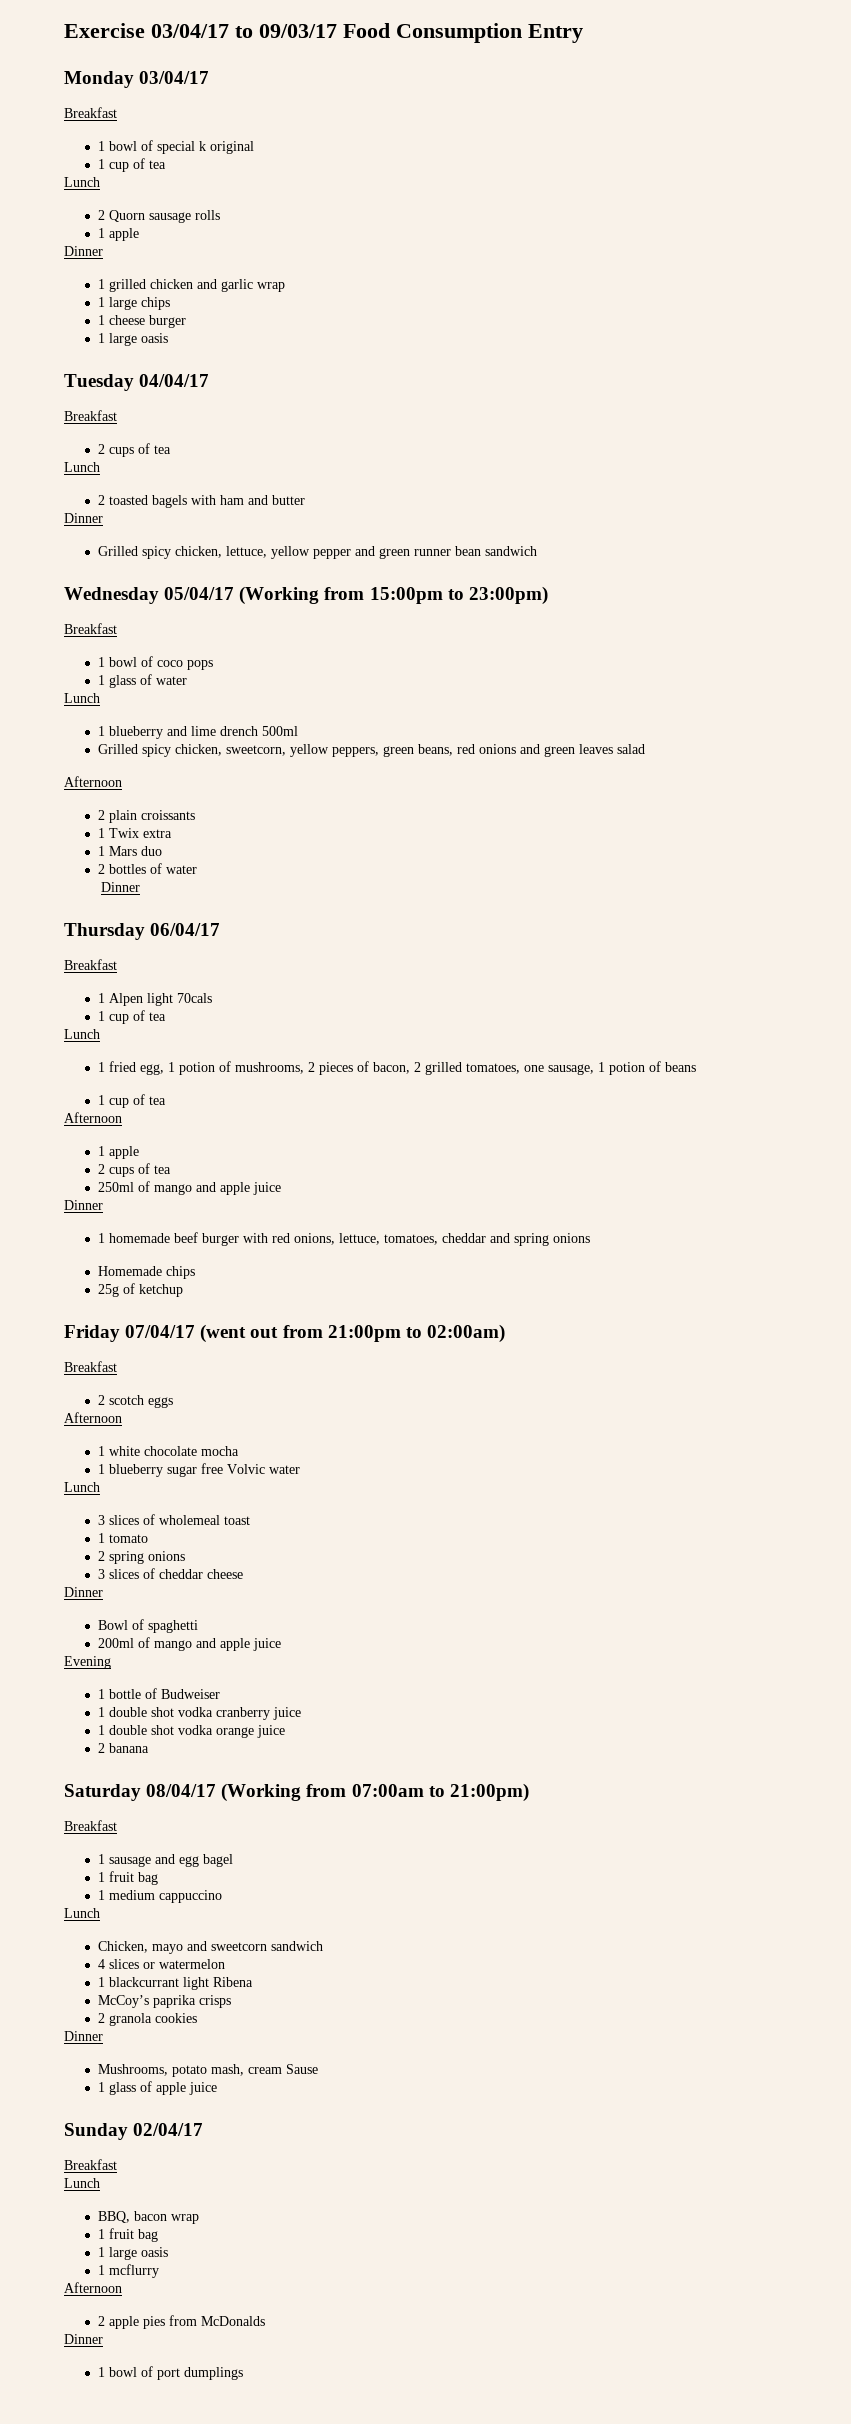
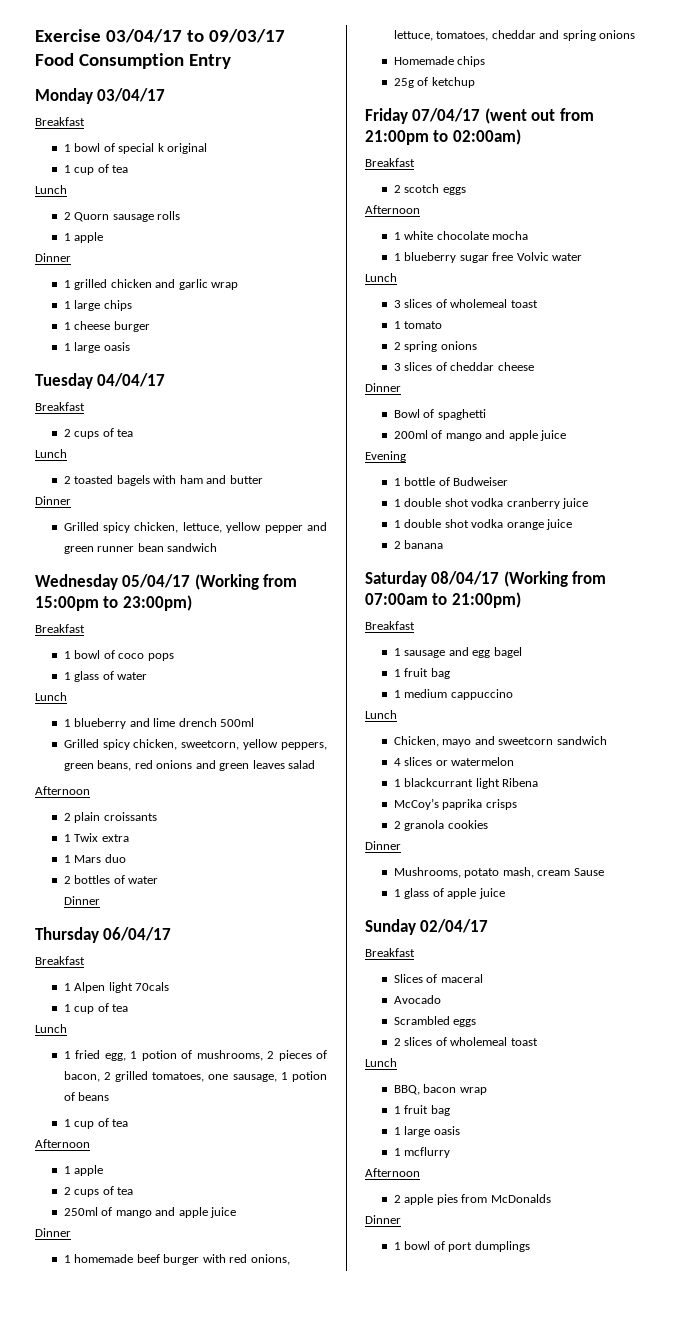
(117, 2164) none -> [393,974,483,983] [393,995,441,1004] [393,1016,477,1027] [393,1037,538,1046] // Slices of maceral // Avocado // Scrambled eggs // 2 slices of wholemeal toast

